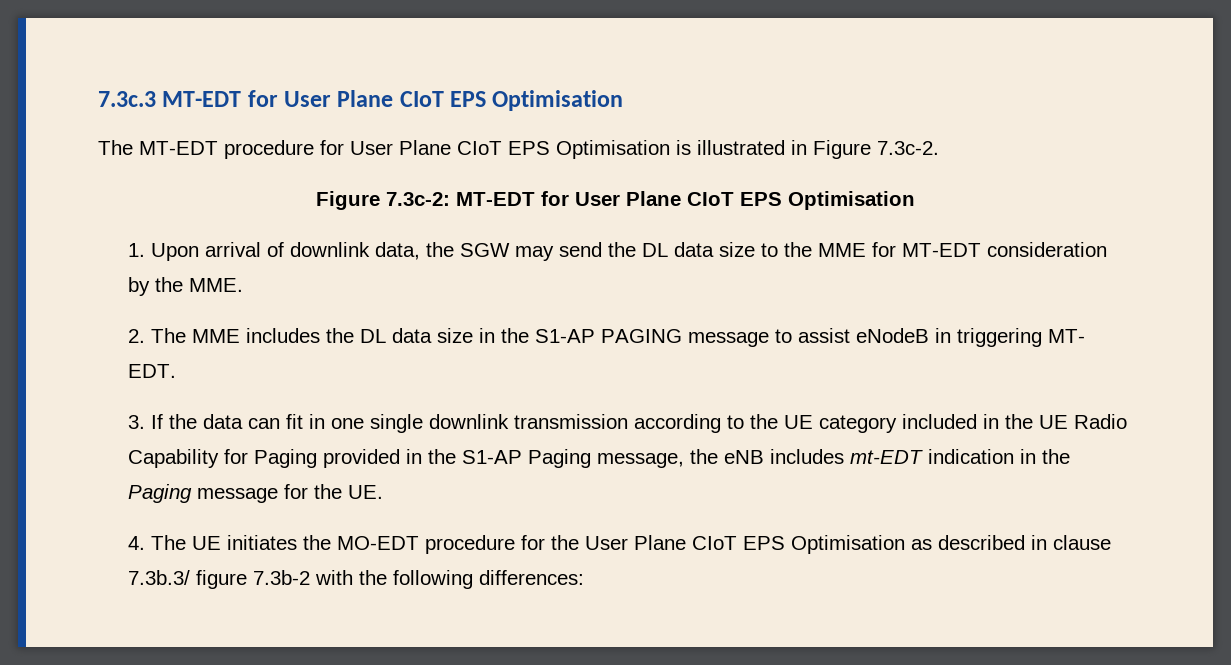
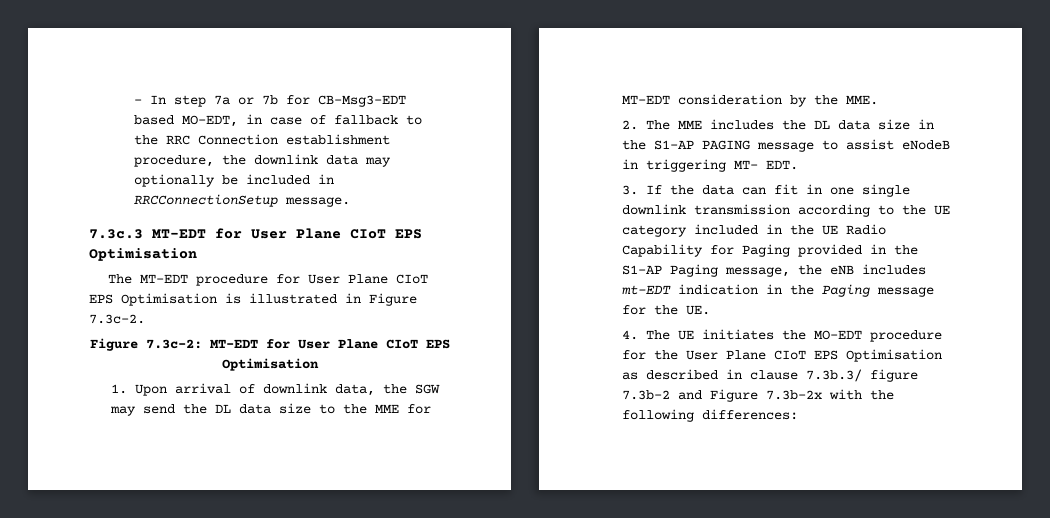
(98, 99) none -> [133,95,406,107] [133,114,422,127] [133,134,390,145] [133,154,391,167] [133,174,334,187] [133,194,350,207] - In step 7a or 7b for CB-Msg3-EDT based MO-EDT, in case of fallback to the RRC Connection establishment procedure, the downlink data may optionally be included in RRCConnectionSetup message. //
(310, 577) none -> [678,389,823,402] and Figure 7.3b-2x

